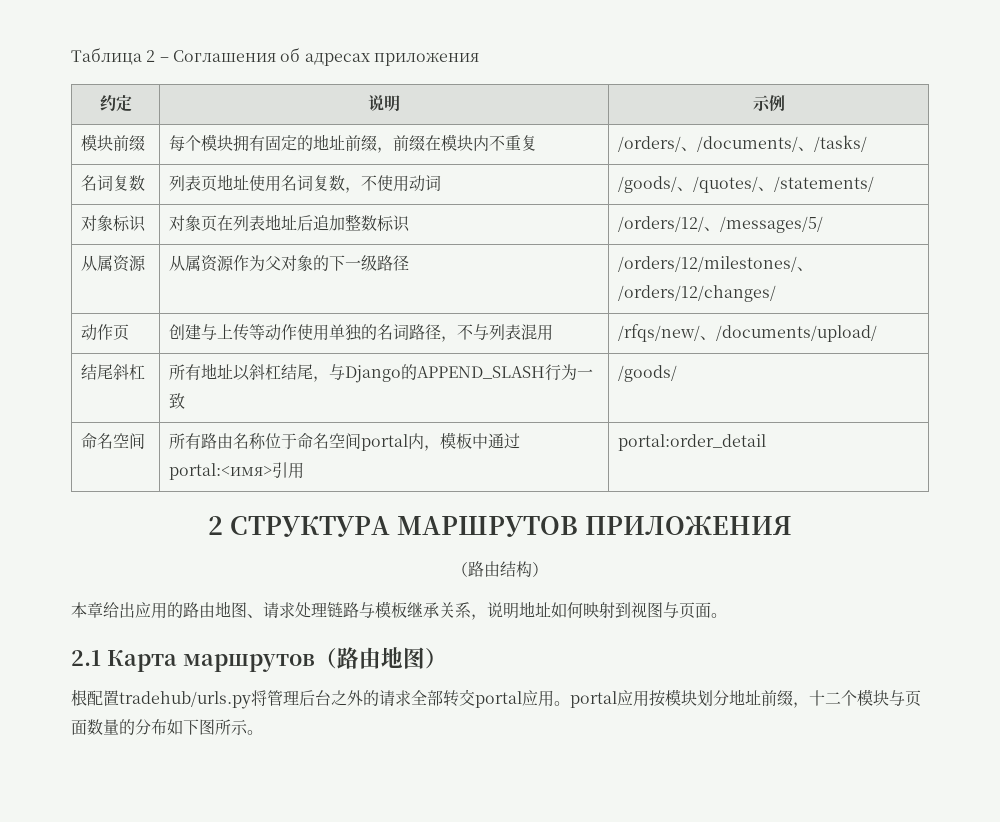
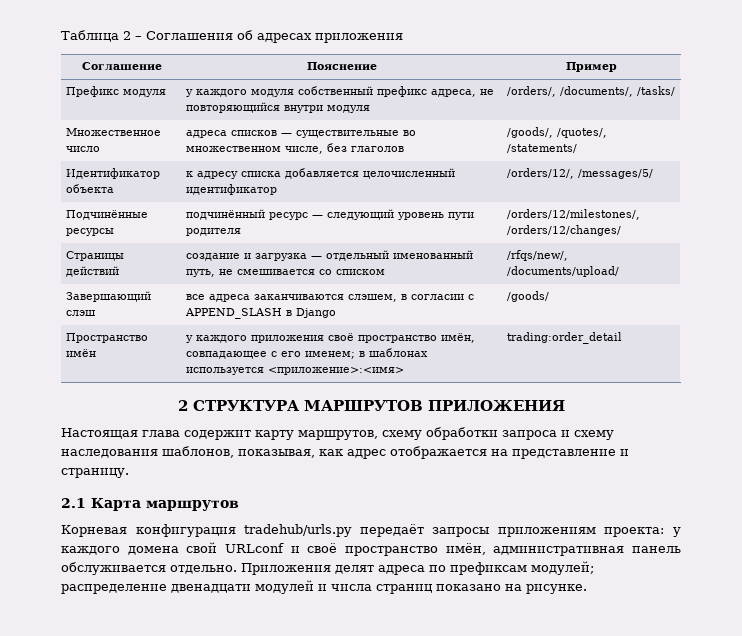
[99,95,132,112] [367,95,400,111] [752,95,785,111] [81,134,146,151] [169,134,538,153] [618,135,868,152] [81,175,146,191] [169,174,442,193] [618,176,875,193] [81,215,147,232] [169,214,411,232] [618,216,824,233] [81,255,147,272] [169,255,410,272] [618,256,814,272] [618,285,777,302] [81,324,130,341] [169,324,554,342] [618,324,878,342] [81,364,146,380] [169,363,594,383] [169,393,186,409] [618,365,678,382] [81,433,146,449] [169,432,521,451] [169,462,305,480] [618,434,767,451] [208,516,792,537] [452,561,548,577] [71,601,727,620] [71,647,447,672] [71,689,921,709] [71,719,263,735] 约定 | 说明 | 示例 // 模块前缀 | 每个模块拥有固定的地址前缀，前缀在模块内不重复 | /orders/、/documents/、/tasks/ // 名词复数 | 列表页地址使用名词复数，不使用动词 | /goods/、/quotes/、/statements/ // 对象标识 | 对象页在列表地址后追加整数标识 | /orders/12/、/messages/5/ // 从属资源 | 从属资源作为父对象的下一级路径 | /orders/12/milestones/、/orders/12/changes/ // 动作页 | 创建与上传等动作使用单独的名词路径，不与列表混用 | /rfqs/new/、/documents/upload/ // 结尾斜杠 | 所有地址以斜杠结尾，与Django的APPEND_SLASH行为一致 | /goods/ // 命名空间 | 所有路由名称位于命名空间portal内，模板中通过portal:<имя>引用 | portal:order_detail // 2 СТРУКТУРА МАРШРУТОВ ПРИЛОЖЕНИЯ // （路由结构） // 本章给出应用的路由地图、请求处理链路与模板继承关系，说明地址如何映射到视图与页面。 // 2.1 Карта маршрутов（路由地图） // 根配置tradehub/urls.py将管理后台之外的请求全部转交portal应用。portal应用按模块划分地址前缀，十二个模块与页面数量的分布如下图所示。 -> [81,62,162,71] [307,62,377,70] [566,62,617,72] [66,86,167,97] [186,86,495,97] [186,102,371,113] [507,86,676,97] [66,128,162,136] [66,146,101,152] [186,130,417,138] [186,143,405,154] [507,127,608,138] [507,144,578,153] [66,168,161,179] [66,184,115,193] [186,168,456,179] [186,184,278,195] [507,168,654,179] [66,210,149,220] [66,228,115,236] [186,209,475,220] [186,228,242,236] [507,209,641,220] [507,225,622,236] [66,251,125,261] [66,266,120,277] [186,250,474,261] [186,269,386,277] [507,250,569,261] [507,266,620,277] [66,291,152,302] [66,310,96,316] [186,294,475,302] [185,308,337,319] [507,291,550,302] [66,333,149,343] [66,349,97,357] [186,333,476,343] [186,348,429,359] [186,367,405,375] [507,332,623,344] [177,400,565,411] [61,427,614,440] [61,446,629,459] [61,468,129,478] [61,498,239,511] [61,524,681,537] [61,542,681,556] [61,561,594,575] [61,580,587,594] Соглашение | Пояснение | Пример // Префикс модуля | у каждого модуля собственный префикс адреса, не повторяющийся внутри модуля | /orders/, /documents/, /tasks/ // Множественное число | адреса списков — существительные во множественном числе, без глаголов | /goods/, /quotes/, /statements/ // Идентификатор объекта | к адресу списка добавляется целочисленный идентификатор | /orders/12/, /messages/5/ // Подчинённые ресурсы | подчинённый ресурс — следующий уровень пути родителя | /orders/12/milestones/, /orders/12/changes/ // Страницы действий | создание и загрузка — отдельный именованный путь, не смешивается со списком | /rfqs/new/, /documents/upload/ // Завершающий слэш | все адреса заканчиваются слэшем, в согласии с APPEND_SLASH в Django | /goods/ // Пространство имён | у каждого приложения своё пространство имён, совпадающее с его именем; в шаблонах используется <приложение>:<имя> | trading:order_detail // 2 СТРУКТУРА МАРШРУТОВ ПРИЛОЖЕНИЯ // Настоящая глава содержит карту маршрутов, схему обработки запроса и схему наследования шаблонов, показывая, как адрес отображается на представление и страницу. // 2.1 Карта маршрутов // Корневая конфигурация tradehub/urls.py передаёт запросы приложениям проекта: у каждого домена свой URLconf и своё пространство имён, административная панель обслуживается отдельно. Приложения делят адреса по префиксам модулей; распределение двенадцати модулей и числа страниц показано на рисунке.

